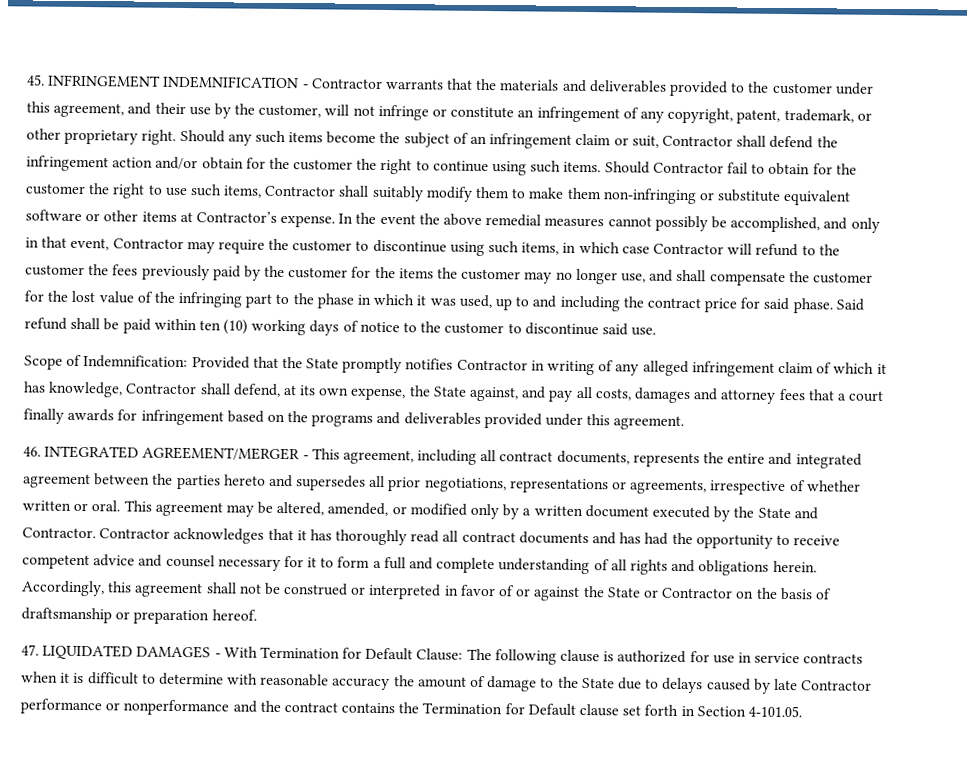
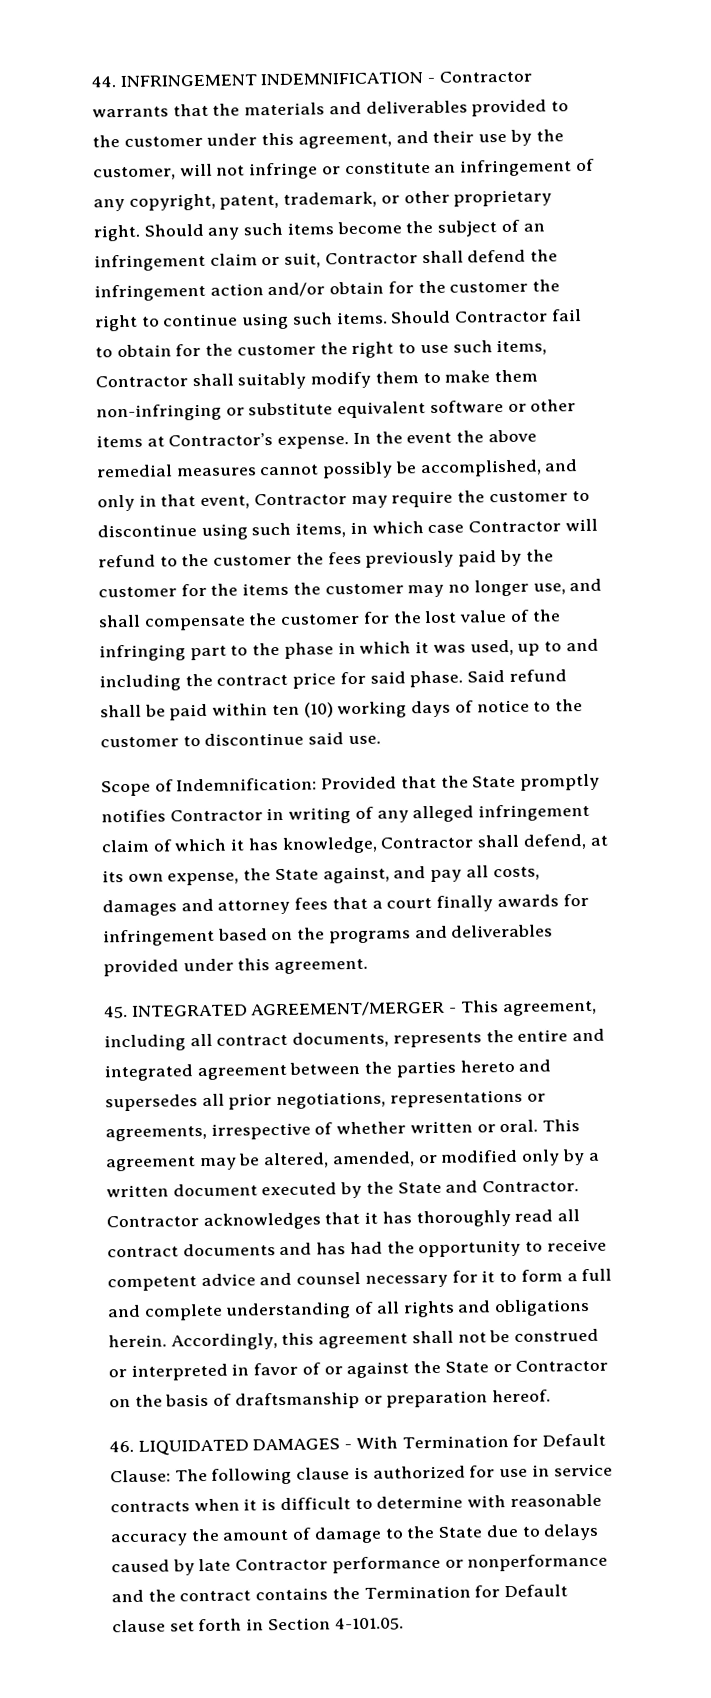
[27,74,45,86] 45. -> [91,76,117,88] 44.
[23,446,41,457] 46. -> [104,1006,128,1019] 45.
[21,644,39,656] 47. -> [109,1440,134,1453] 46.

